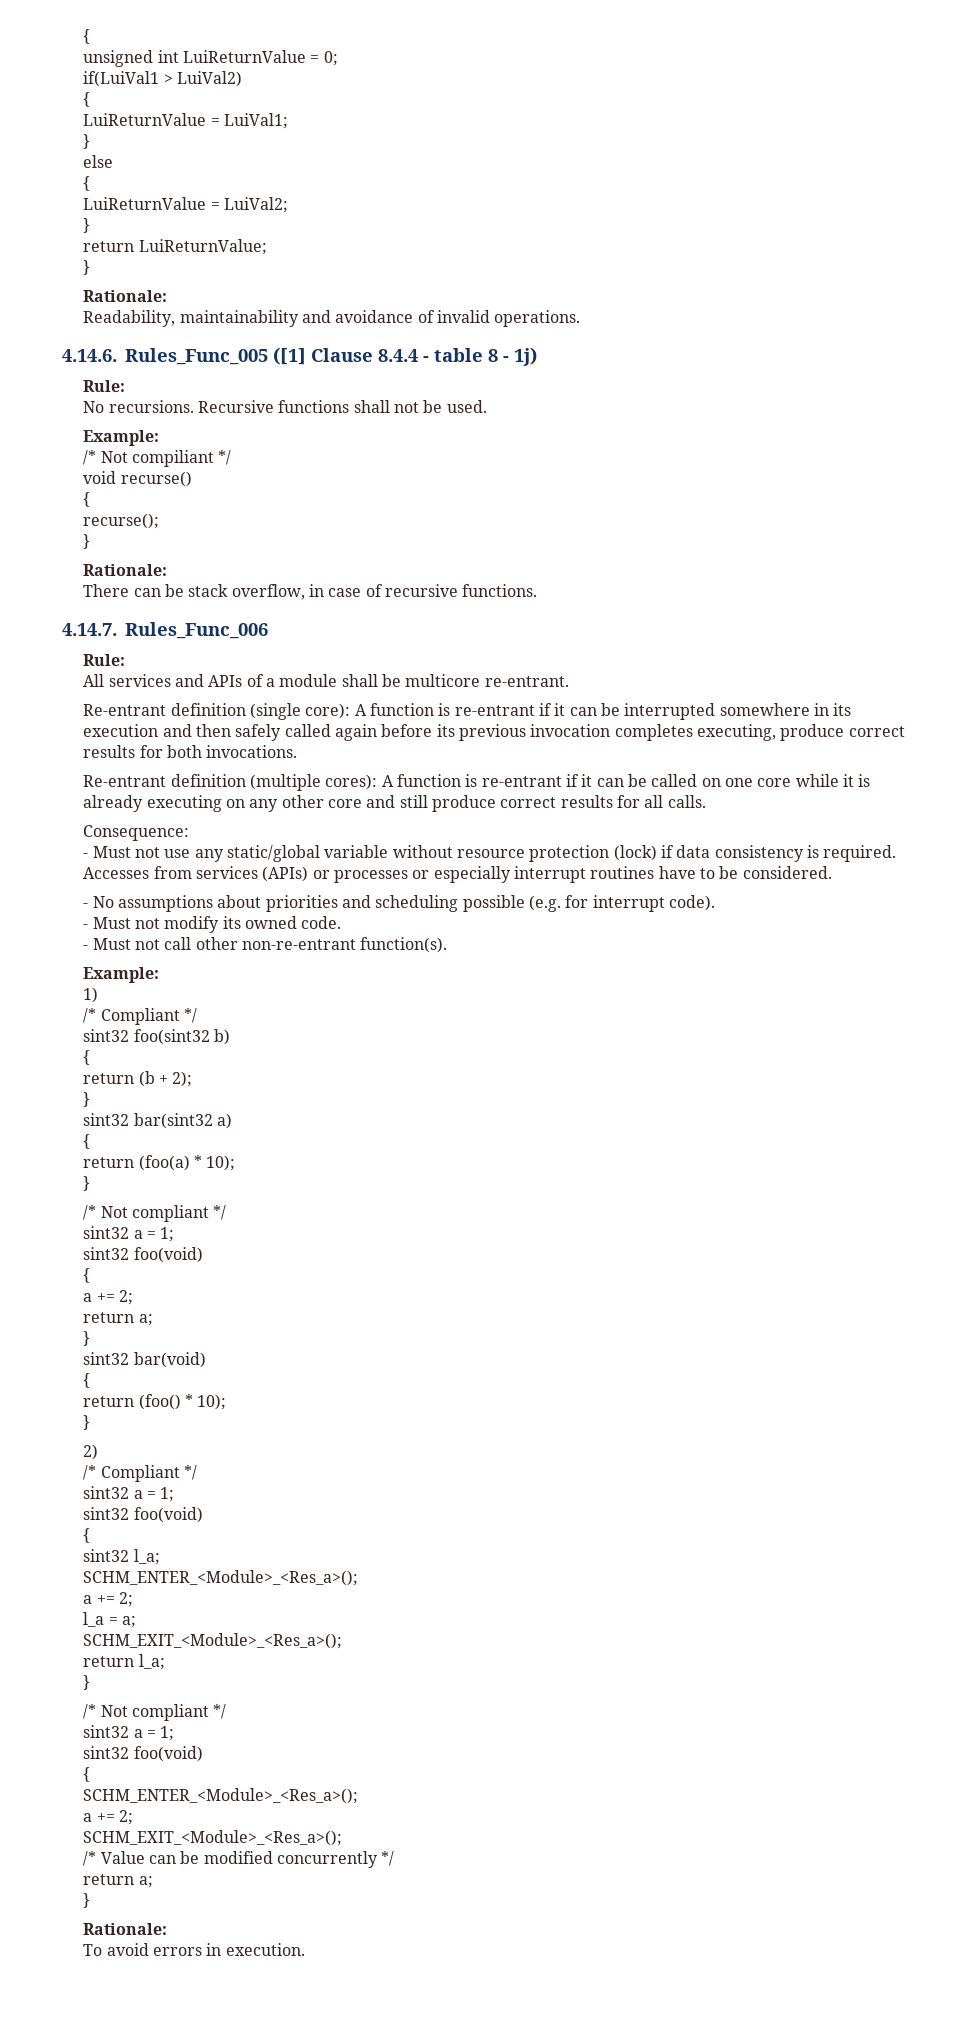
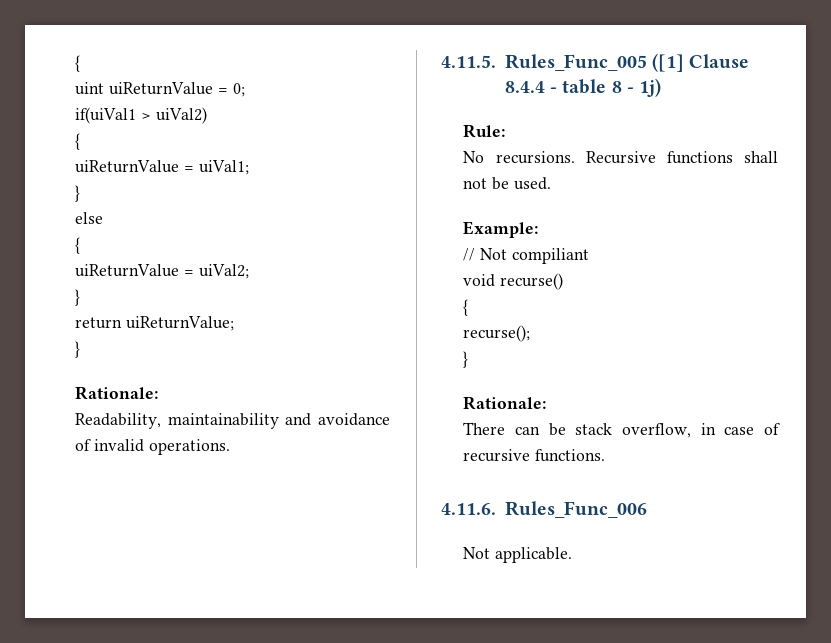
[83,29,91,44] [83,50,307,67] { // unsigned int LuiReturnValue -> [75,55,81,72] [75,82,214,95] { // uint uiReturnValue
[83,71,243,87] [83,92,91,107] [83,113,289,129] if(LuiVal1 > LuiVal2) // { // LuiReturnValue = LuiVal1; -> [75,107,207,124] [75,133,81,150] [75,160,249,175] if(uiVal1 > uiVal2) // { // uiReturnValue = uiVal1;
[83,197,289,213] LuiReturnValue = LuiVal2; -> [75,264,249,279] uiReturnValue = uiVal2;
[138,239,267,255] LuiReturnValue; -> [126,316,235,331] uiReturnValue;
[62,349,117,362] 4.14.6. -> [441,55,496,68] 4.11.5.
[83,450,97,465] /* -> [463,248,476,261] //
[218,450,232,465] */ -> (589, 256) none
[62,623,117,636] 4.14.7. -> [441,503,496,515] 4.11.6.
[83,654,126,666] [83,674,569,687] [83,703,852,720] [83,724,905,741] [83,745,298,758] [83,774,871,791] [83,795,706,812] [83,825,190,841] [83,845,897,862] [83,866,832,883] [83,895,716,912] [83,916,342,933] [83,937,448,953] [83,967,160,983] [83,987,99,1003] [83,1008,198,1025] [83,1029,231,1045] [83,1050,91,1065] [83,1071,193,1087] [83,1092,91,1107] [83,1113,233,1129] [83,1134,91,1149] [83,1155,236,1171] [83,1176,91,1191] [83,1205,227,1222] [83,1226,175,1242] [83,1247,203,1263] [83,1268,91,1283] [83,1290,134,1305] [83,1312,153,1326] [83,1331,91,1346] [83,1352,206,1368] [83,1373,91,1388] [83,1394,227,1410] [83,1415,91,1430] [83,1444,99,1460] [83,1465,198,1482] [83,1486,175,1502] [83,1507,203,1523] [83,1528,91,1543] [83,1549,160,1565] [83,1570,359,1586] [83,1592,134,1607] [83,1612,137,1628] [83,1633,343,1649] [83,1654,165,1670] [83,1675,91,1690] [83,1704,227,1721] [83,1725,175,1741] [83,1746,203,1762] [83,1767,91,1782] [83,1788,359,1804] [83,1810,134,1825] [83,1830,343,1846] [83,1851,395,1868] [83,1874,153,1888] [83,1893,91,1908] [83,1923,168,1935] [83,1943,305,1956] Rule: // All services and APIs of a module shall be multicore re-entrant. // Re-entrant definition (single core): A function is re-entrant if it can be interrupted somewhere in its execution and then safely called again before its previous invocation completes executing, produce correct results for both invocations. // Re-entrant definition (multiple cores): A function is re-entrant if it can be called on one core while it is already executing on any other core and still produce correct results for all calls. // Consequence: // - Must not use any static/global variable without resource protection (lock) if data consistency is required. Accesses from services (APIs) or processes or especially interrupt routines have to be considered. // - No assumptions about priorities and scheduling possible (e.g. for interrupt code). // - Must not modify its owned code. // - Must not call other non-re-entrant function(s). // Example: // 1) // /* Compliant */ // sint32 foo(sint32 b) // { // return (b + 2); // } // sint32 bar(sint32 a) // { // return (foo(a) * 10); // } // /* Not compliant */ // sint32 a = 1; // sint32 foo(void) // { // a += 2; // return a; // } // sint32 bar(void) // { // return (foo() * 10); // } // 2) // /* Compliant */ // sint32 a = 1; // sint32 foo(void) // { // sint32 l_a; // SCHM_ENTER_<Module>_<Res_a>(); // a += 2; // l_a = a; // SCHM_EXIT_<Module>_<Res_a>(); // return l_a; // } // /* Not compliant */ // sint32 a = 1; // sint32 foo(void) // { // SCHM_ENTER_<Module>_<Res_a>(); // a += 2; // SCHM_EXIT_<Module>_<Res_a>(); // /* Value can be modified concurrently */ // return a; // } // Rationale: // To avoid errors in execution. -> [463,547,573,563] Not applicable.

